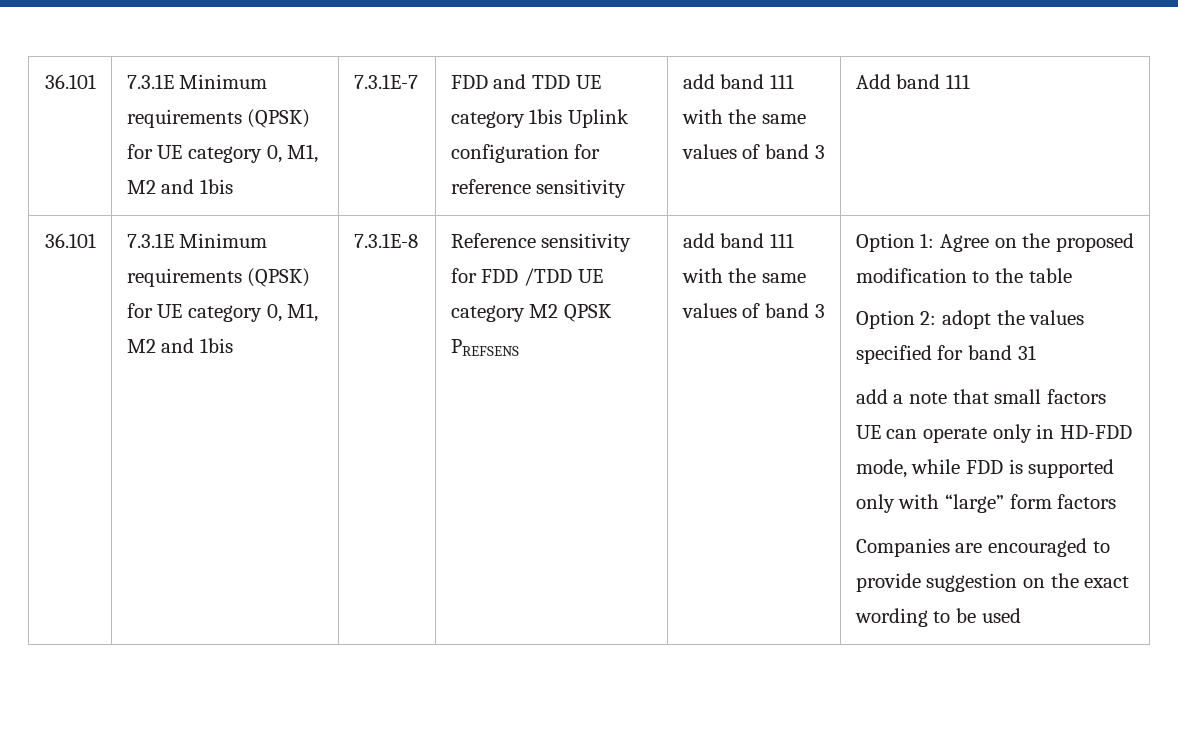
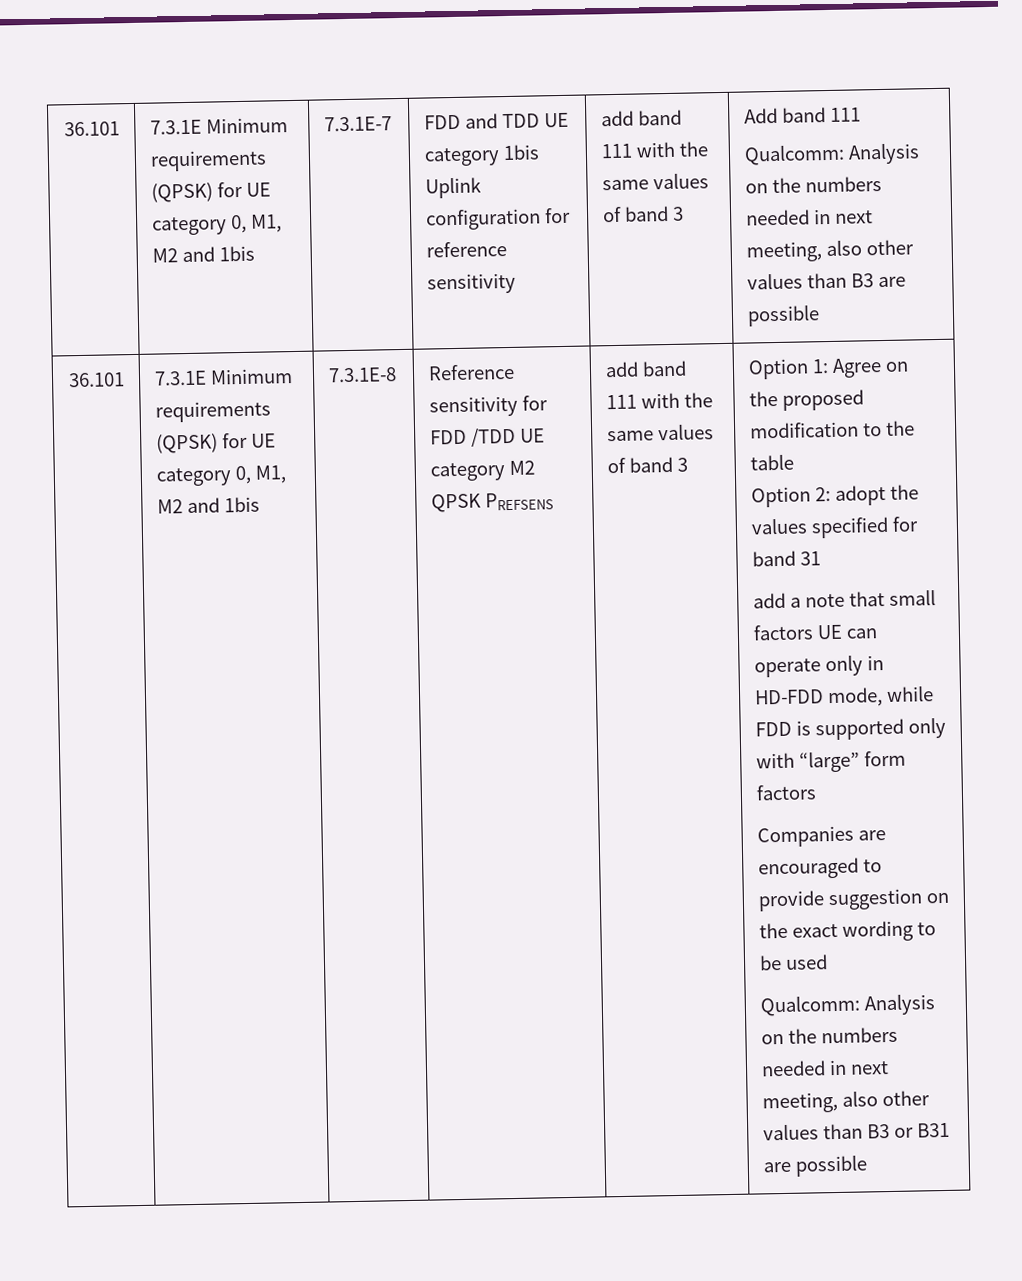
(970, 81) none -> [743,143,920,166] [744,176,882,194] [745,208,873,226] [745,239,914,263] [746,272,906,290] [746,305,820,327] // Qualcomm: Analysis on the numbers needed in next meeting, also other values than B3 are possible
(1021, 615) none -> [759,994,936,1017] [760,1026,898,1045] [760,1059,889,1077] [761,1090,930,1114] [762,1122,950,1141] [762,1155,868,1177] // Qualcomm: Analysis on the numbers needed in next meeting, also other values than B3 or B31 are possible

